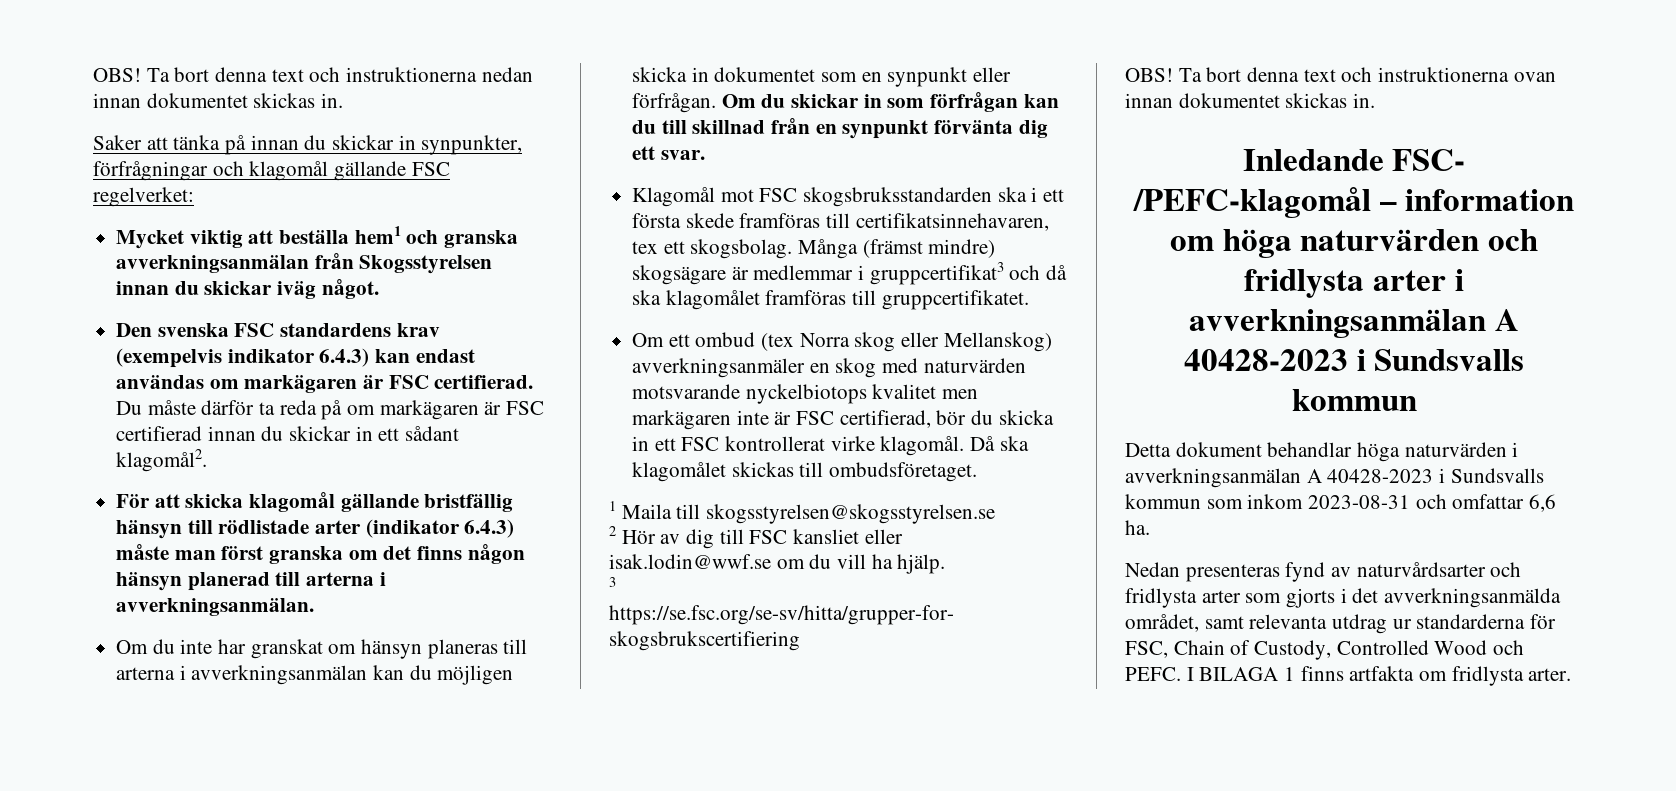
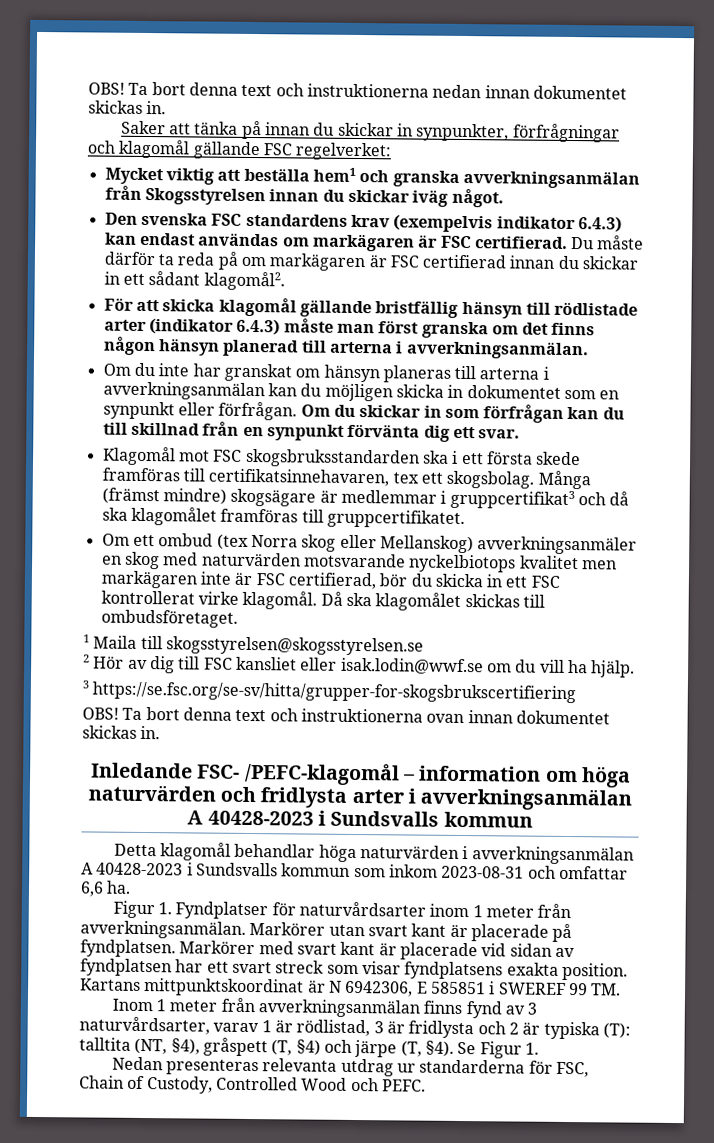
[1175,442,1262,457] dokument -> [160,842,232,861] klagomål
[1125,562,1522,582] [1125,588,1562,608] [1125,614,1244,632] Nedan presenteras fynd av naturvårdsarter och fridlysta arter som gjorts i det avverkningsanmälda området, samt -> [112,900,572,920] [80,920,573,943] [80,939,575,961] [80,958,628,981] [80,978,622,997] [111,997,538,1019] [79,1016,631,1040] [79,1037,539,1059] [111,1056,260,1076] Figur 1. Fyndplatser för naturvårdsarter inom 1 meter från avverkningsanmälan. Markörer utan svart kant är placerade på fyndplatsen. Markörer med svart kant är placerade vid sidan av fyndplatsen har ett svart streck som visar fyndplatsens exakta position. Kartans mittpunktskoordinat är N 6942306, E 585851 i SWEREF 99 TM. // Inom 1 meter från avverkningsanmälan finns fynd av 3 naturvårdsarter, varav 1 är rödlistad, 3 är fridlysta och 2 är typiska (T): talltita (NT, §4), gråspett (T, §4) och järpe (T, §4). Se Figur 1. // Nedan presenteras
[1186,666,1572,686] I BILAGA 1 finns artfakta om fridlysta arter. -> (426, 1085) none

